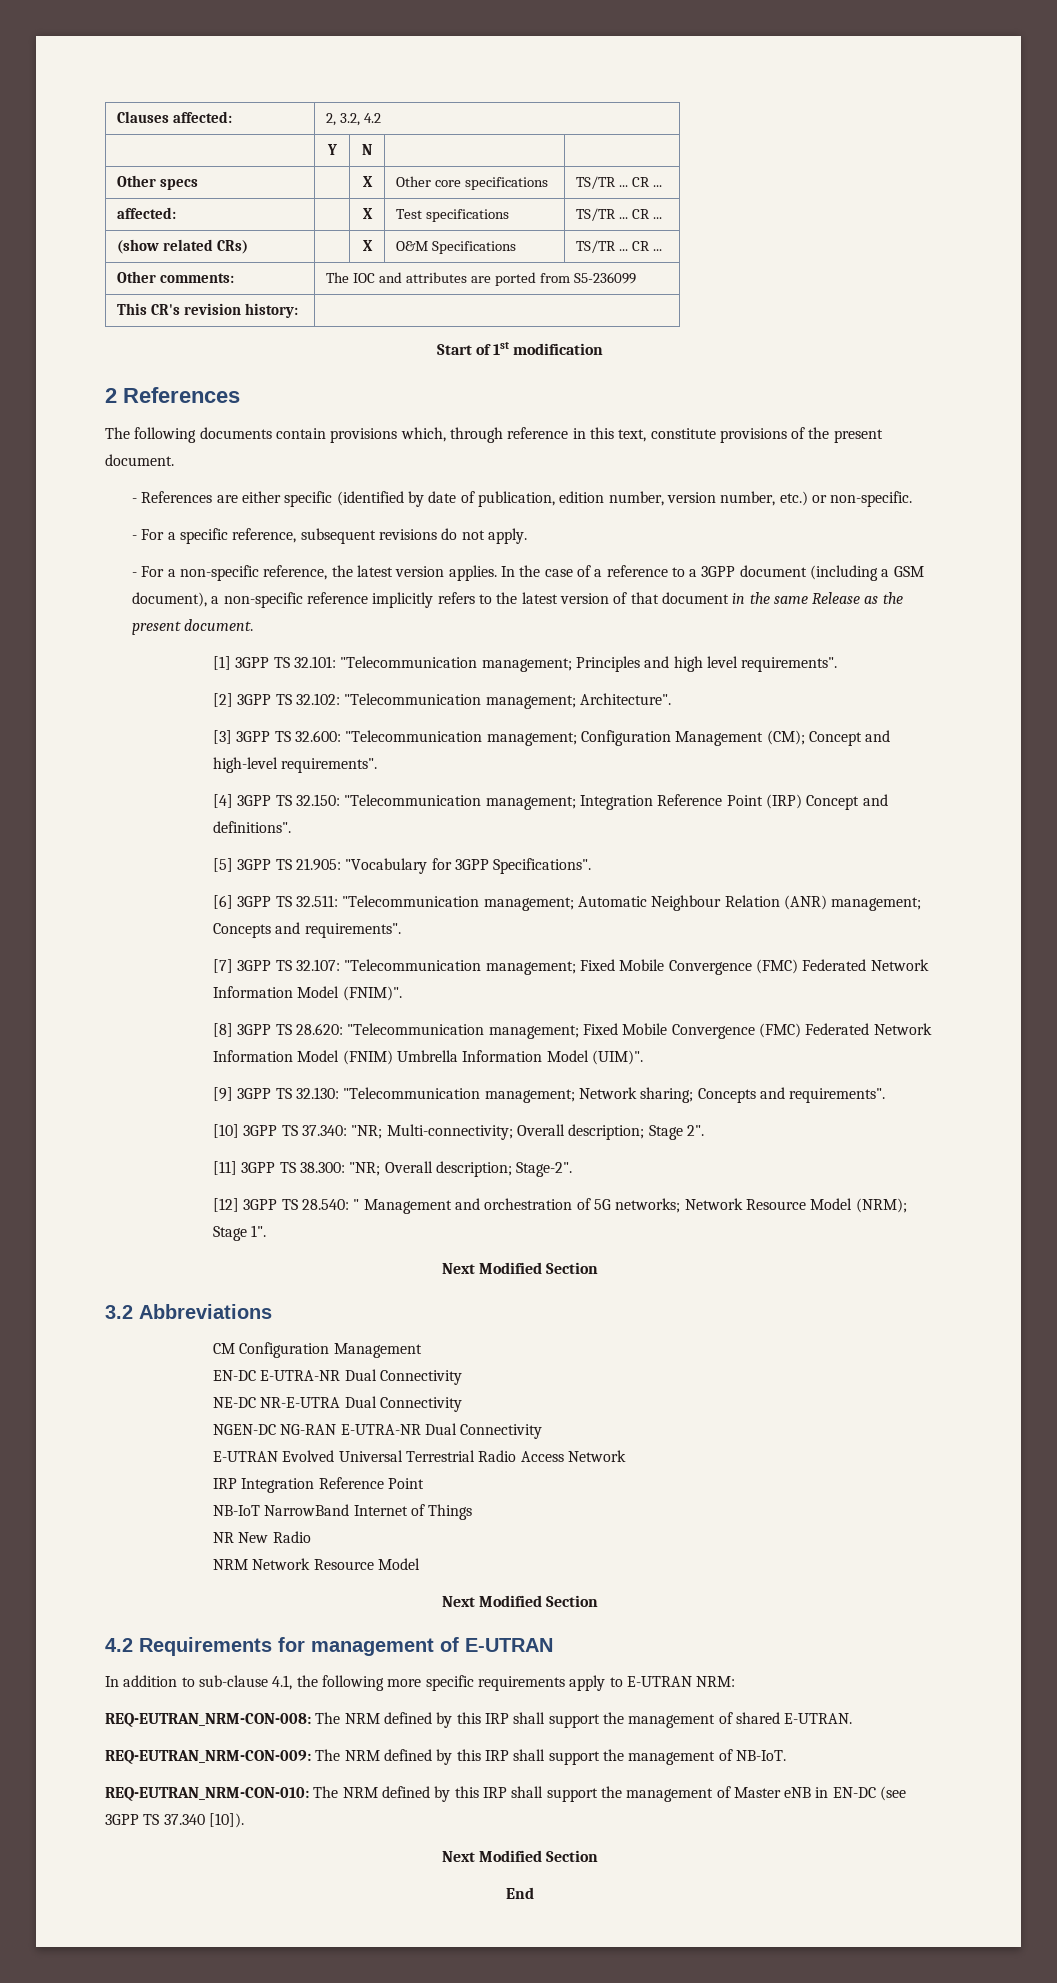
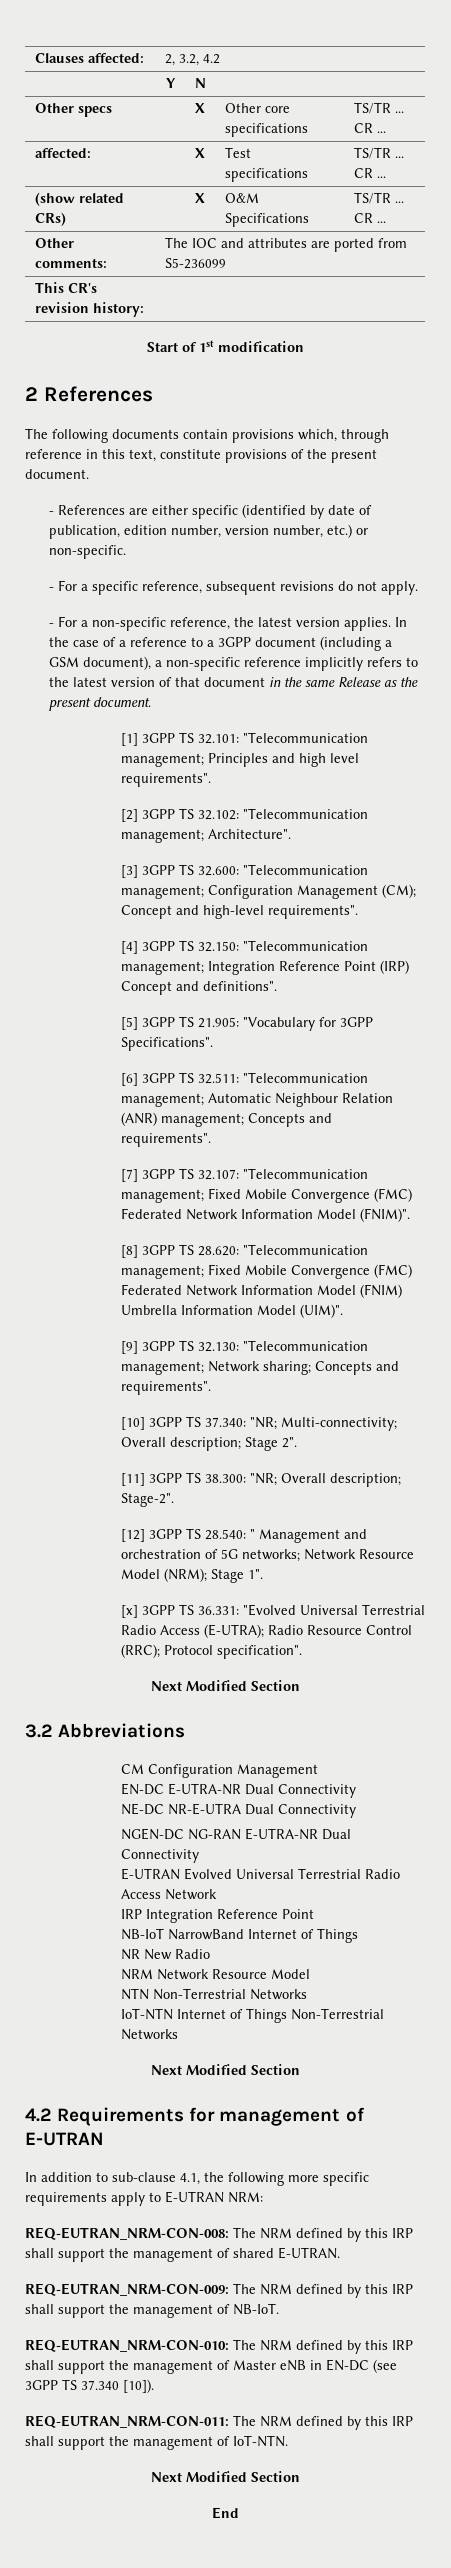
(267, 1231) none -> [121,1604,426,1618] [121,1624,413,1638] [121,1644,303,1659] // [x] 3GPP TS 36.331: "Evolved Universal Terrestrial Radio Access (E-UTRA); Radio Resource Control (RRC); Protocol specification".
(421, 1564) none -> [121,1988,308,2000] [121,2008,385,2023] [121,2029,179,2040] // NTN Non-Terrestrial Networks // IoT-NTN Internet of Things Non-Terrestrial Networks
(244, 1820) none -> [25,2415,413,2430] [25,2435,288,2450] // REQ-EUTRAN_NRM-CON-011: The NRM defined by this IRP shall support the management of IoT-NTN.

